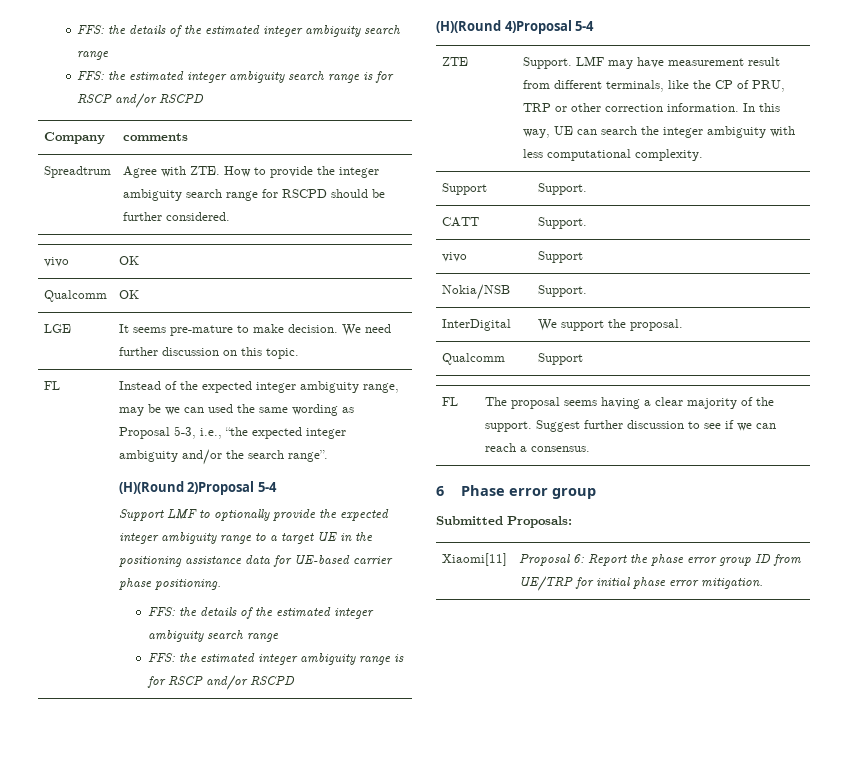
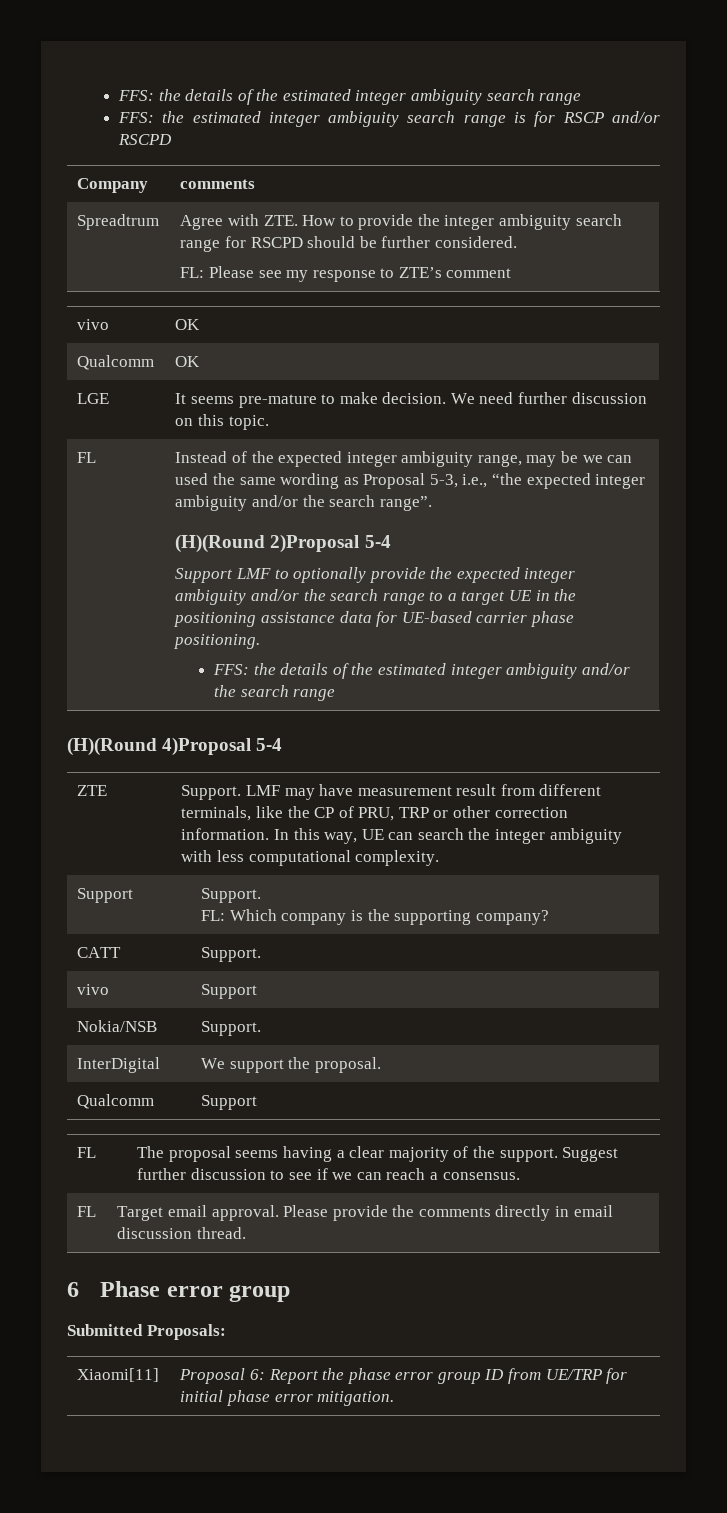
(230, 216) none -> [180,266,512,282] // FL: Please see my response to ZTE’s comment
(217, 538) none -> [250,589,379,601] and/or the search
[207,630,280,642] [148,653,405,665] [147,675,296,690] search range // FFS: the estimated integer ambiguity range is for RSCP and/or RSCPD -> [581,663,630,675] [213,685,336,701] and/or the search range
(587, 189) none -> [201,909,549,925] // FL: Which company is the supporting company?
(590, 449) none -> [77,1206,97,1217] [117,1205,613,1221] [117,1227,246,1239] // FL | Target email approval. Please provide the comments directly in email discussion thread.

